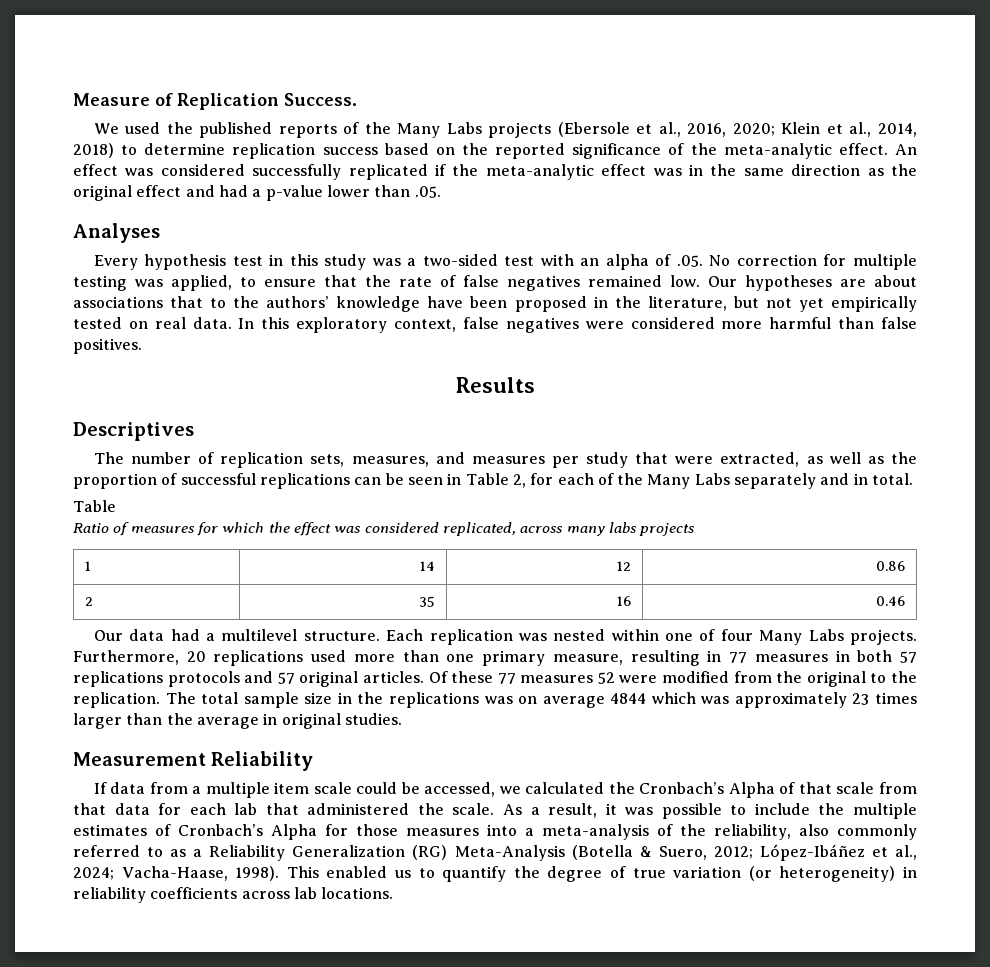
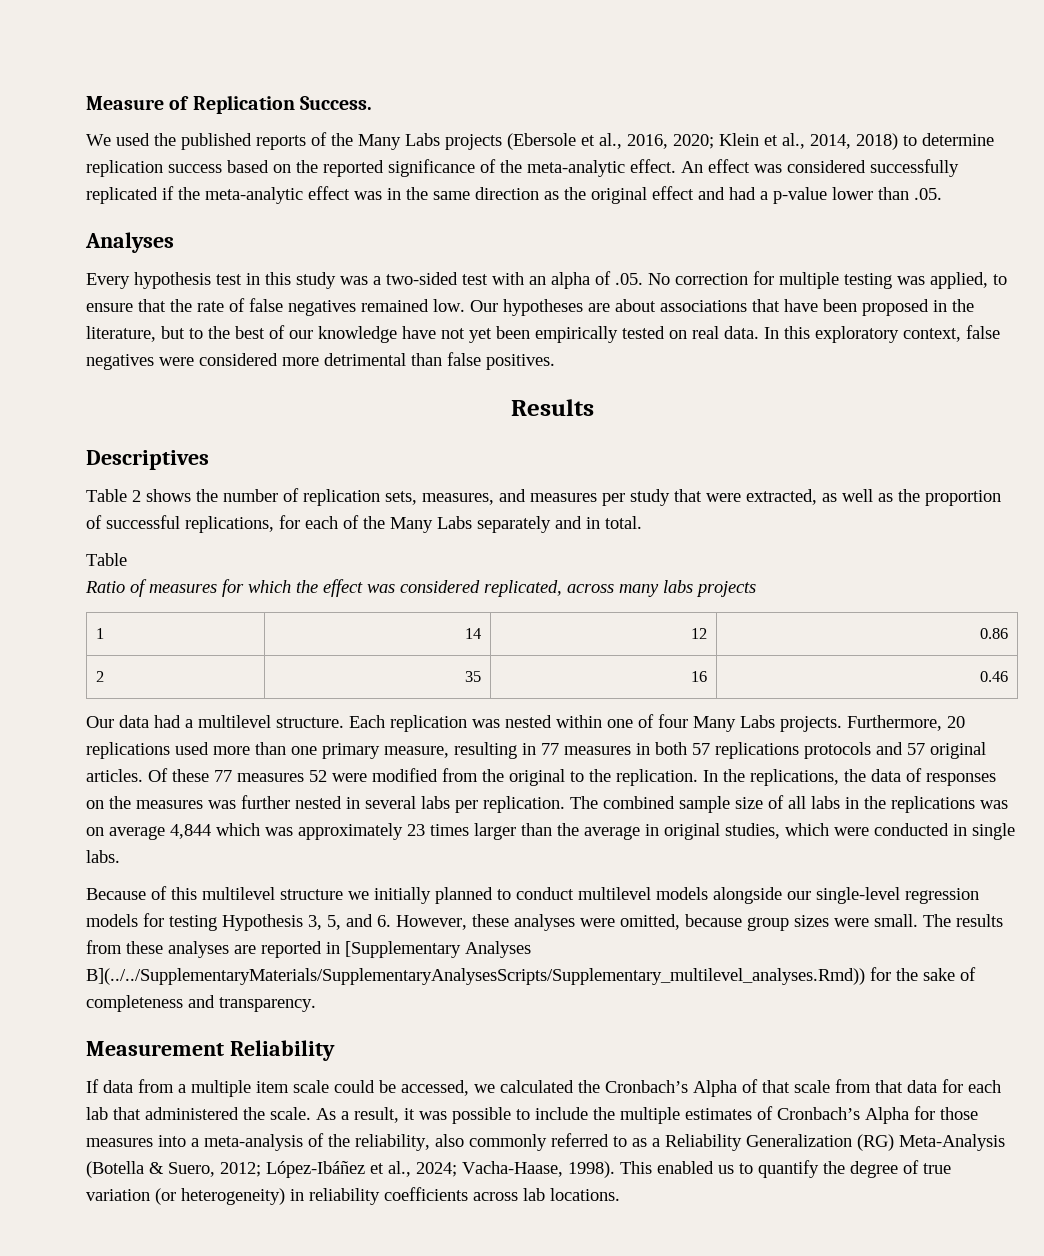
[210,296,421,312] to the authors’ knowledge -> (780, 305) none
(759, 302) none -> [189,325,436,343] to the best of our knowledge have
(824, 305) none -> [496,326,530,339] been
[769,317,832,329] harmful -> [324,353,406,366] detrimental
[93,452,124,464] The -> [86,489,218,502] Table 2 shows the
[259,473,526,489] replications can be seen in Table 2, -> [185,516,274,533] replications,
[165,692,333,708] The total sample size -> [703,768,996,786] [86,795,840,813] In the replications, the data of responses on the measures was further nested in several labs per replication. The combined sample size of all labs
[610,693,647,704] 4844 -> [170,824,211,839] 4,844
[344,713,402,725] studies. -> [725,823,1015,840] [86,850,120,863] [86,886,979,904] [86,913,1003,931] [86,940,531,958] [86,967,976,985] [86,995,316,1012] studies, which were conducted in single labs. // Because of this multilevel structure we initially planned to conduct multilevel models alongside our single-level regression models for testing Hypothesis 3, 5, and 6. However, these analyses were omitted, because group sizes were small. The results from these analyses are reported in [Supplementary Analyses B](../../SupplementaryMaterials/SupplementaryAnalysesScripts/Supplementary_multilevel_analyses.Rmd)) for the sake of completeness and transparency.

